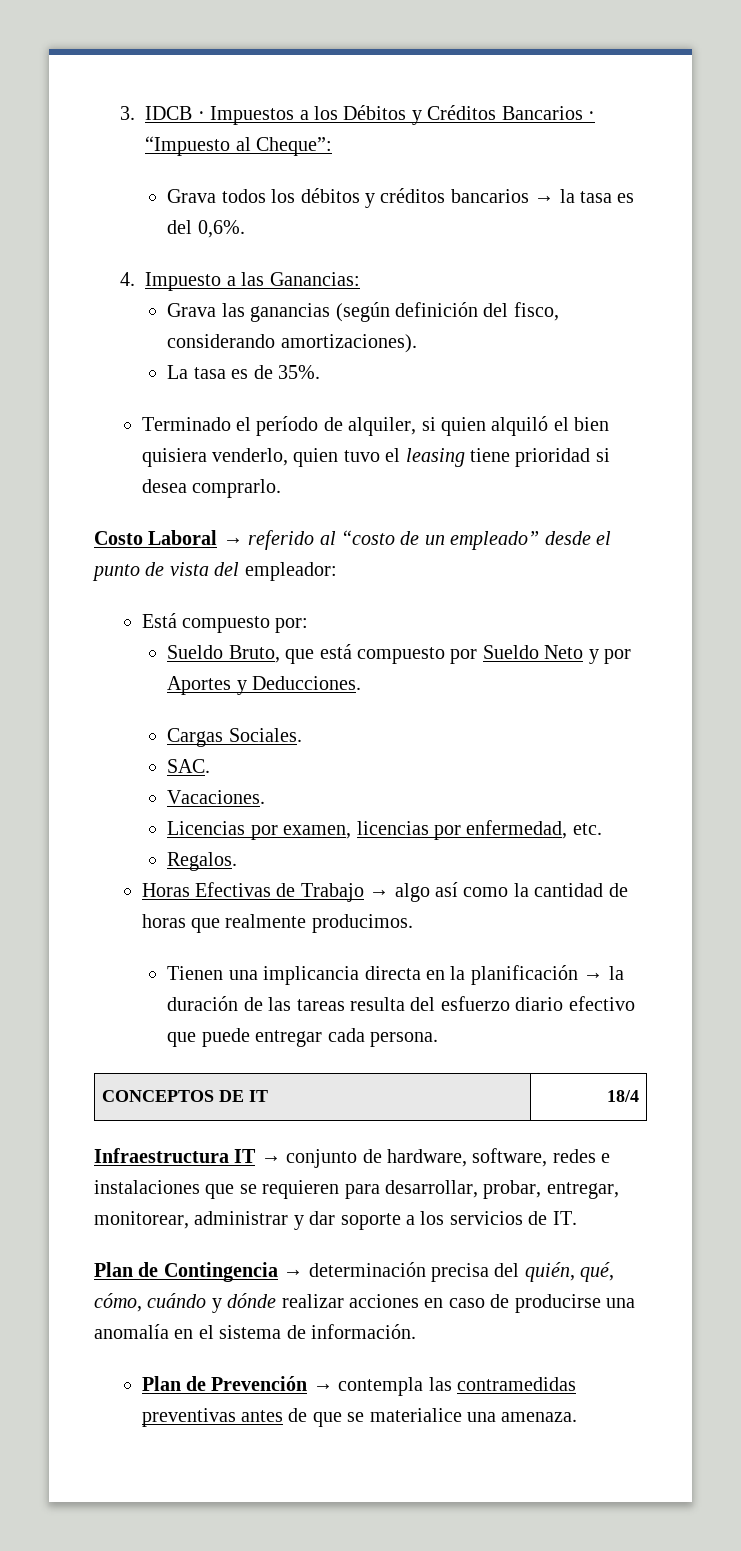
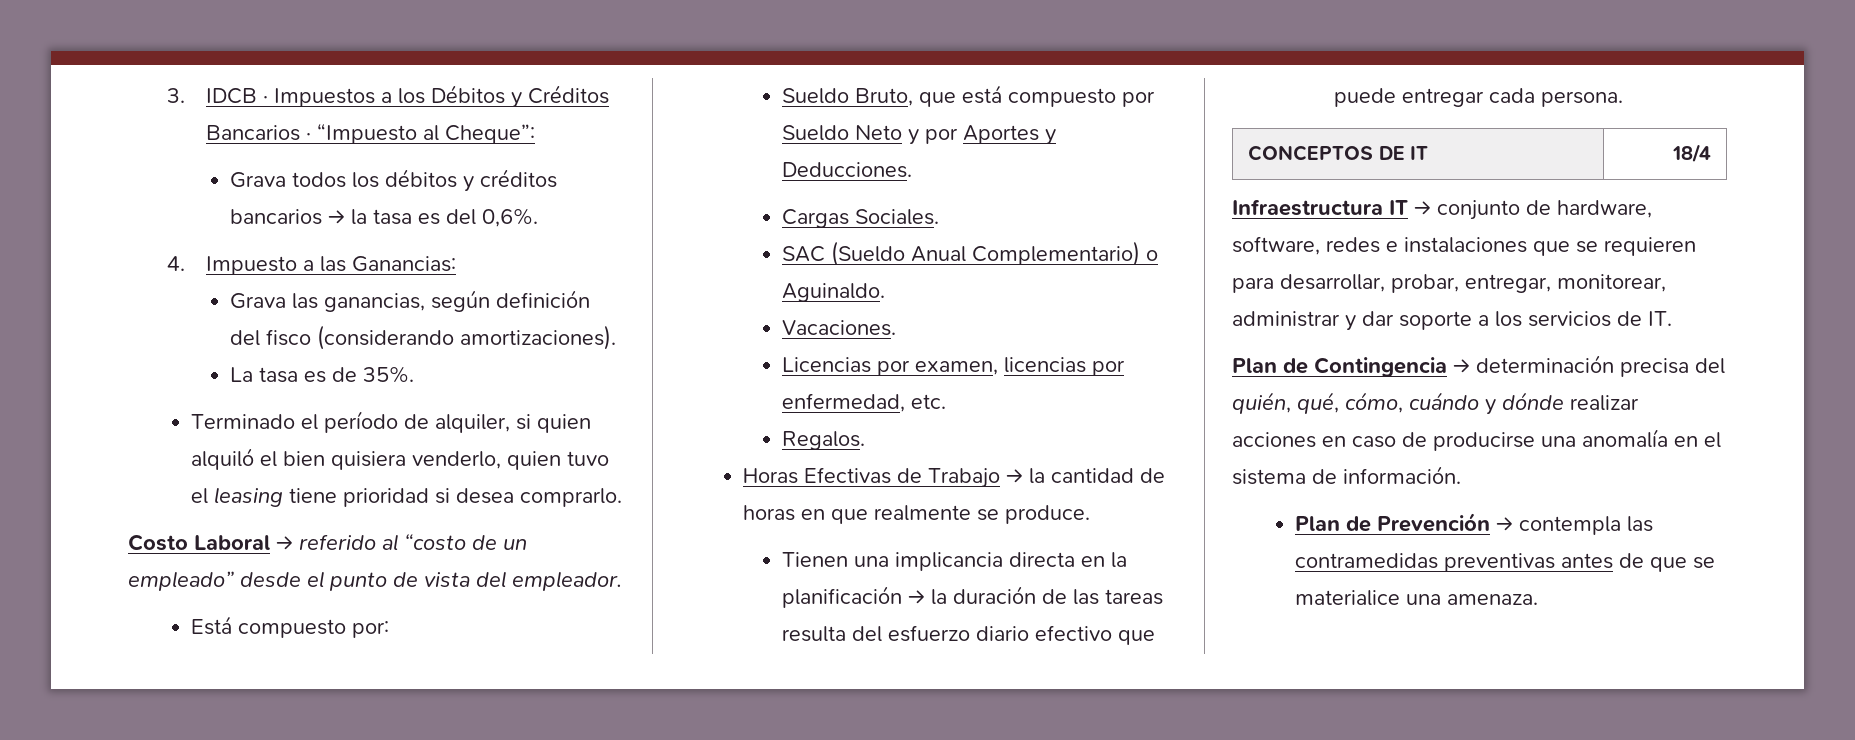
[250,302,559,322] [167,334,276,348] ganancias (según definición del fisco, considerando -> [324,290,591,312] [230,325,455,350] ganancias, según definición del fisco (considerando
[244,562,337,581] empleador: -> [512,571,622,591] empleador.
[167,759,211,773] SAC. -> [782,241,1159,266] [782,283,886,302] SAC (Sueldo Anual Complementario) o Aguinaldo.
[394,882,509,902] algo así como -> (1024, 476) none
(186, 921) none -> [801,509,826,520] en
[311,914,413,933] producimos. -> [977,505,1091,524] se produce.

